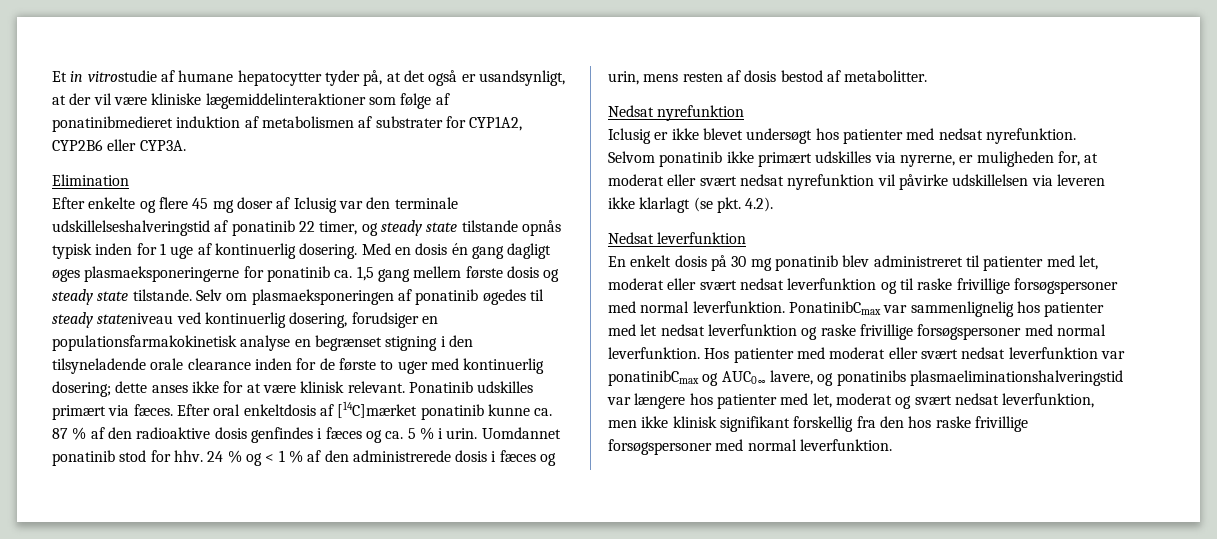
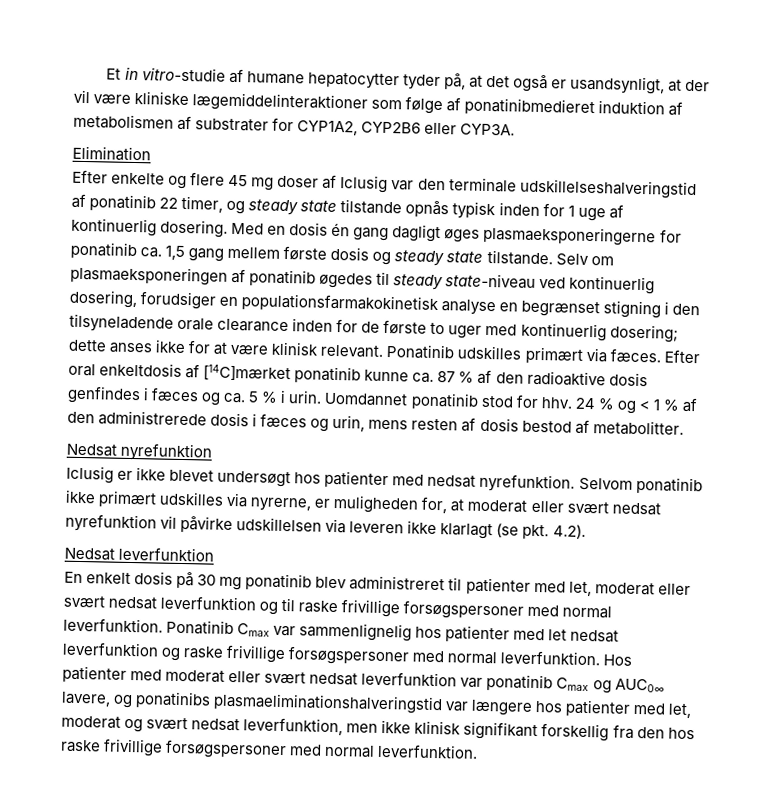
[87,70,157,82] vitrostudie -> [141,67,226,82] vitro-studie
[97,313,174,324] stateniveau -> [445,273,537,289] state-niveau
[788,301,881,315] PonatinibCmax -> [166,619,271,637] Ponatinib Cmax
[608,370,699,386] ponatinibCmax -> [486,674,590,692] ponatinib Cmax

